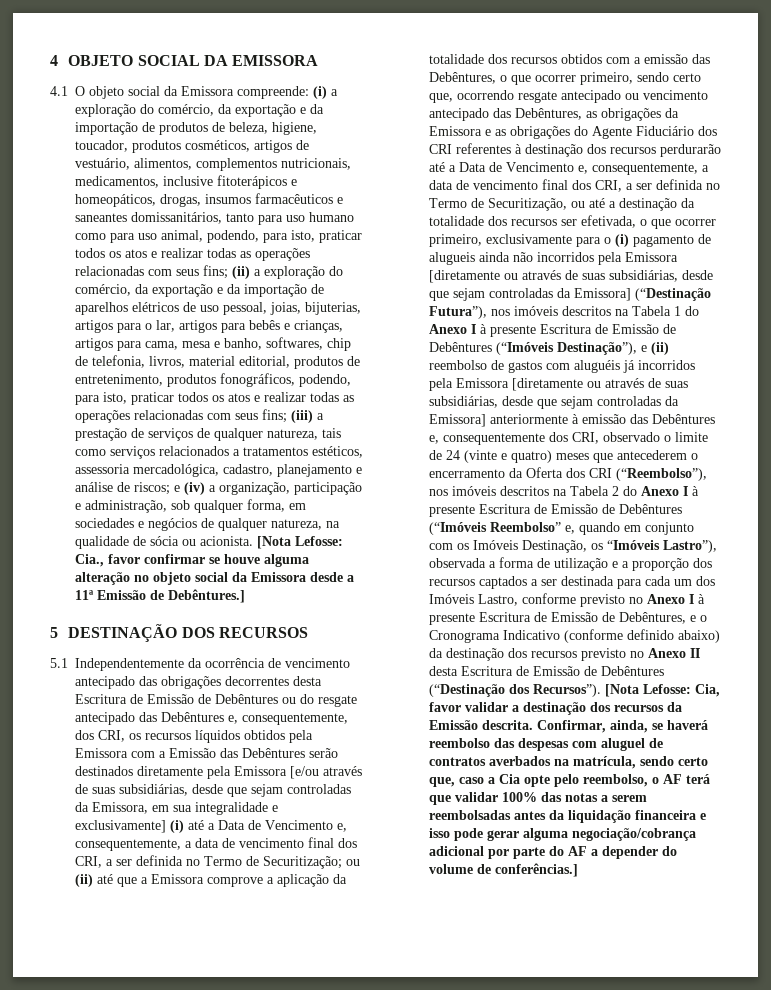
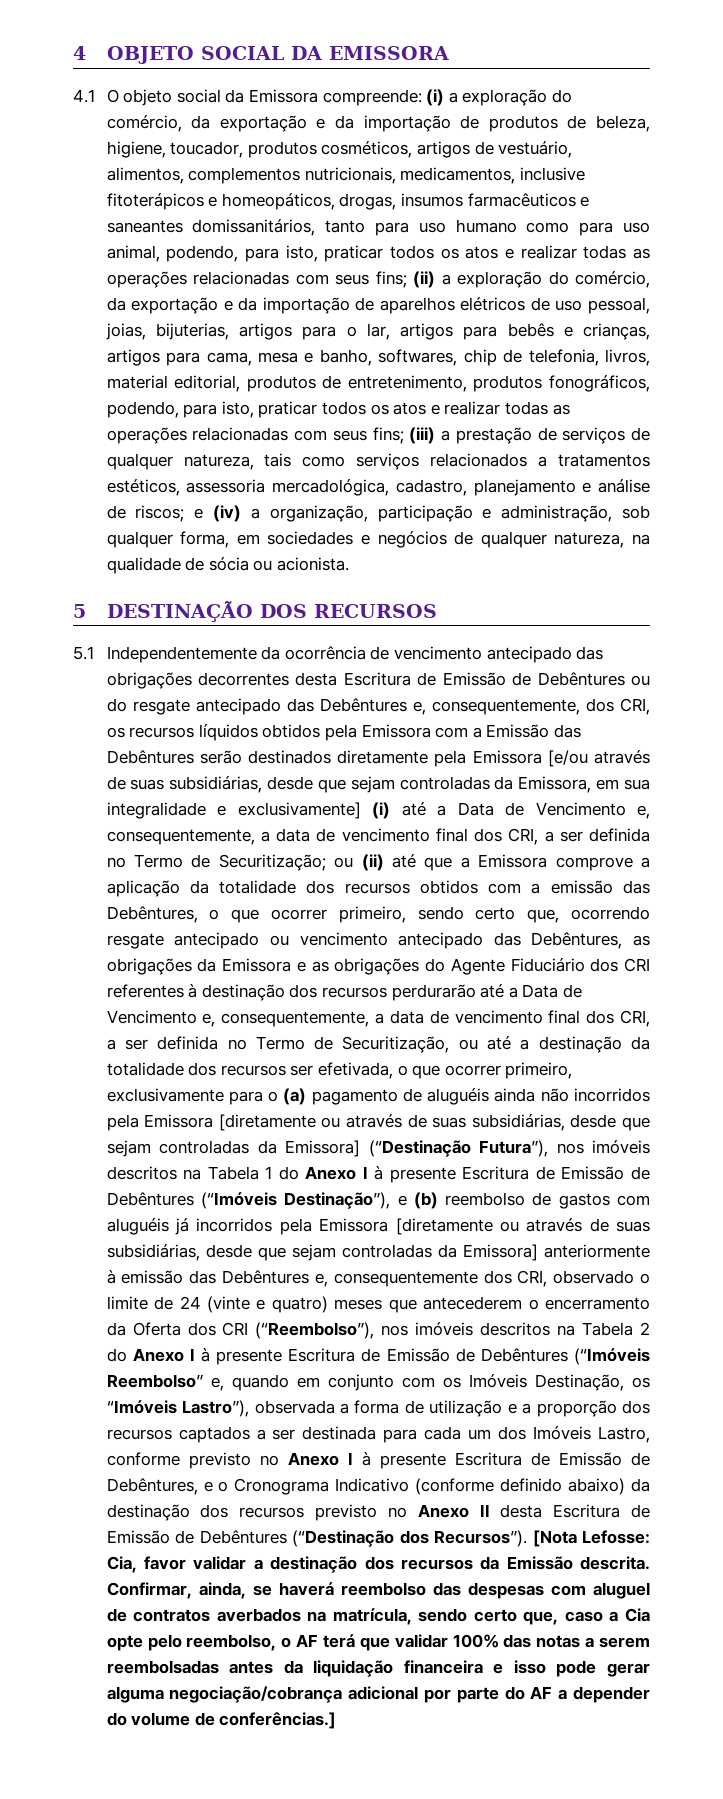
[257,536,343,549] [75,554,309,567] [75,572,354,585] [75,589,245,603] [Nota Lefosse: Cia., favor confirmar se houve alguma alteração no objeto social da Emissora desde a 11ª Emissão de Debêntures.] -> (350, 564) none
[615,234,629,247] (i) -> [283,1088,307,1105] (a)
[429,252,475,265] alugueis -> [427,1088,490,1105] aluguéis
[651,342,669,355] (ii) -> [413,1192,438,1209] (b)

